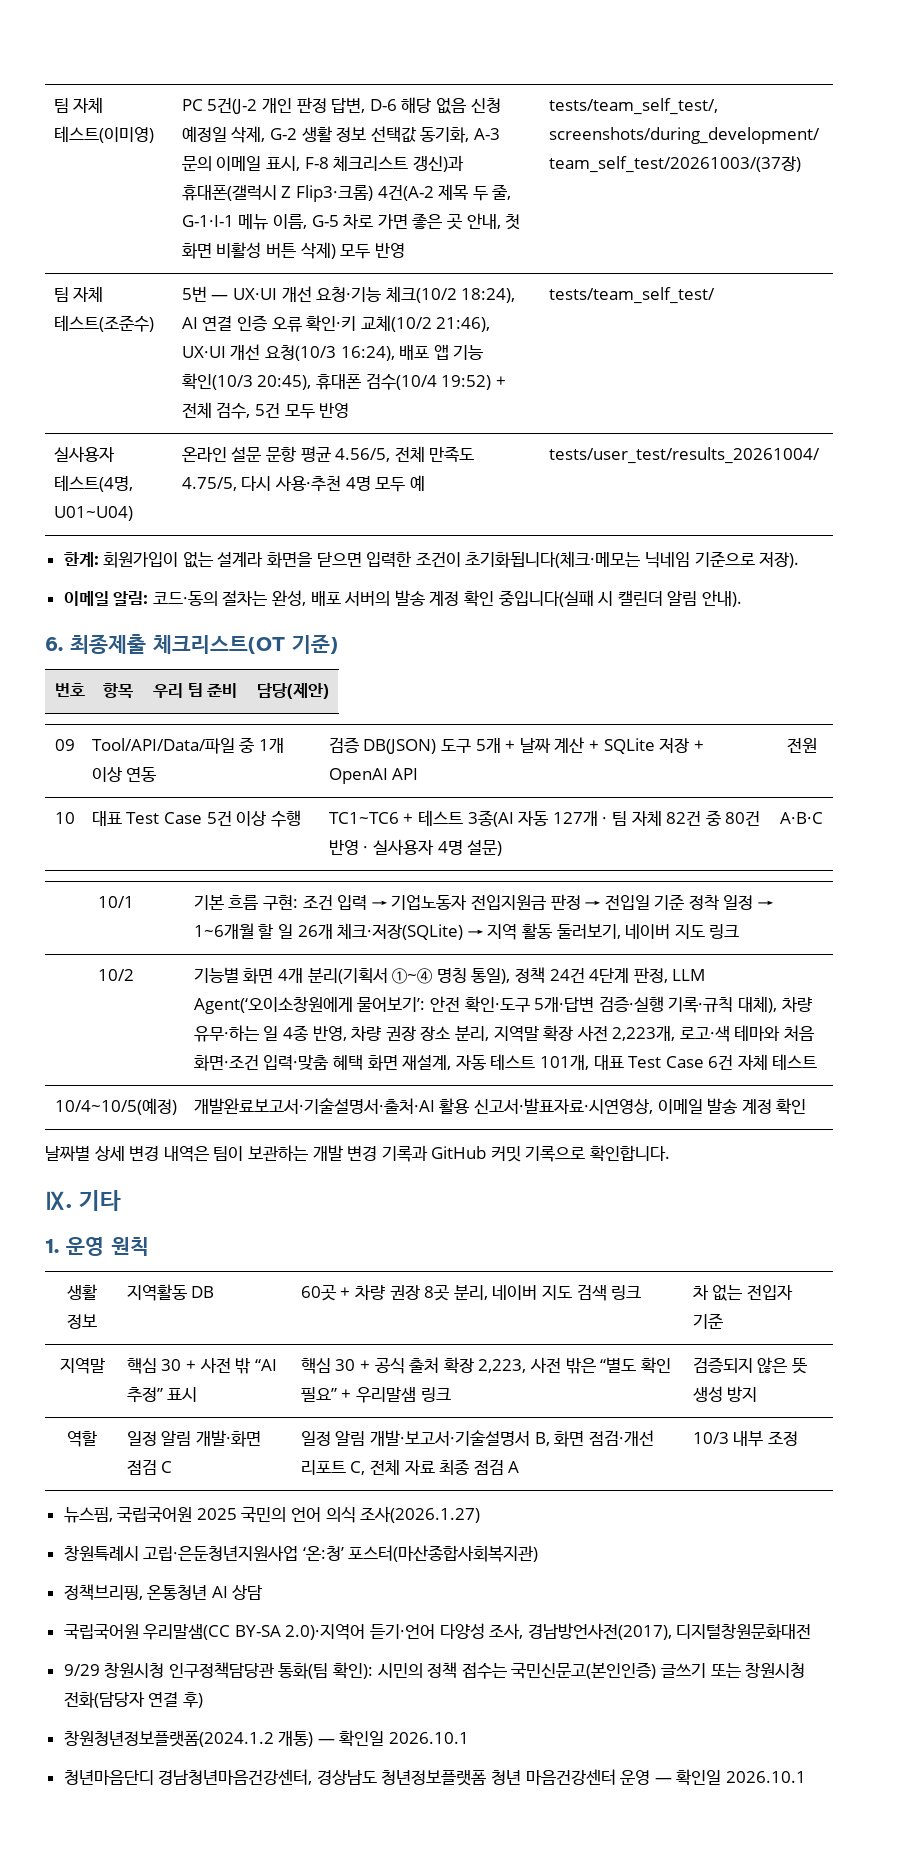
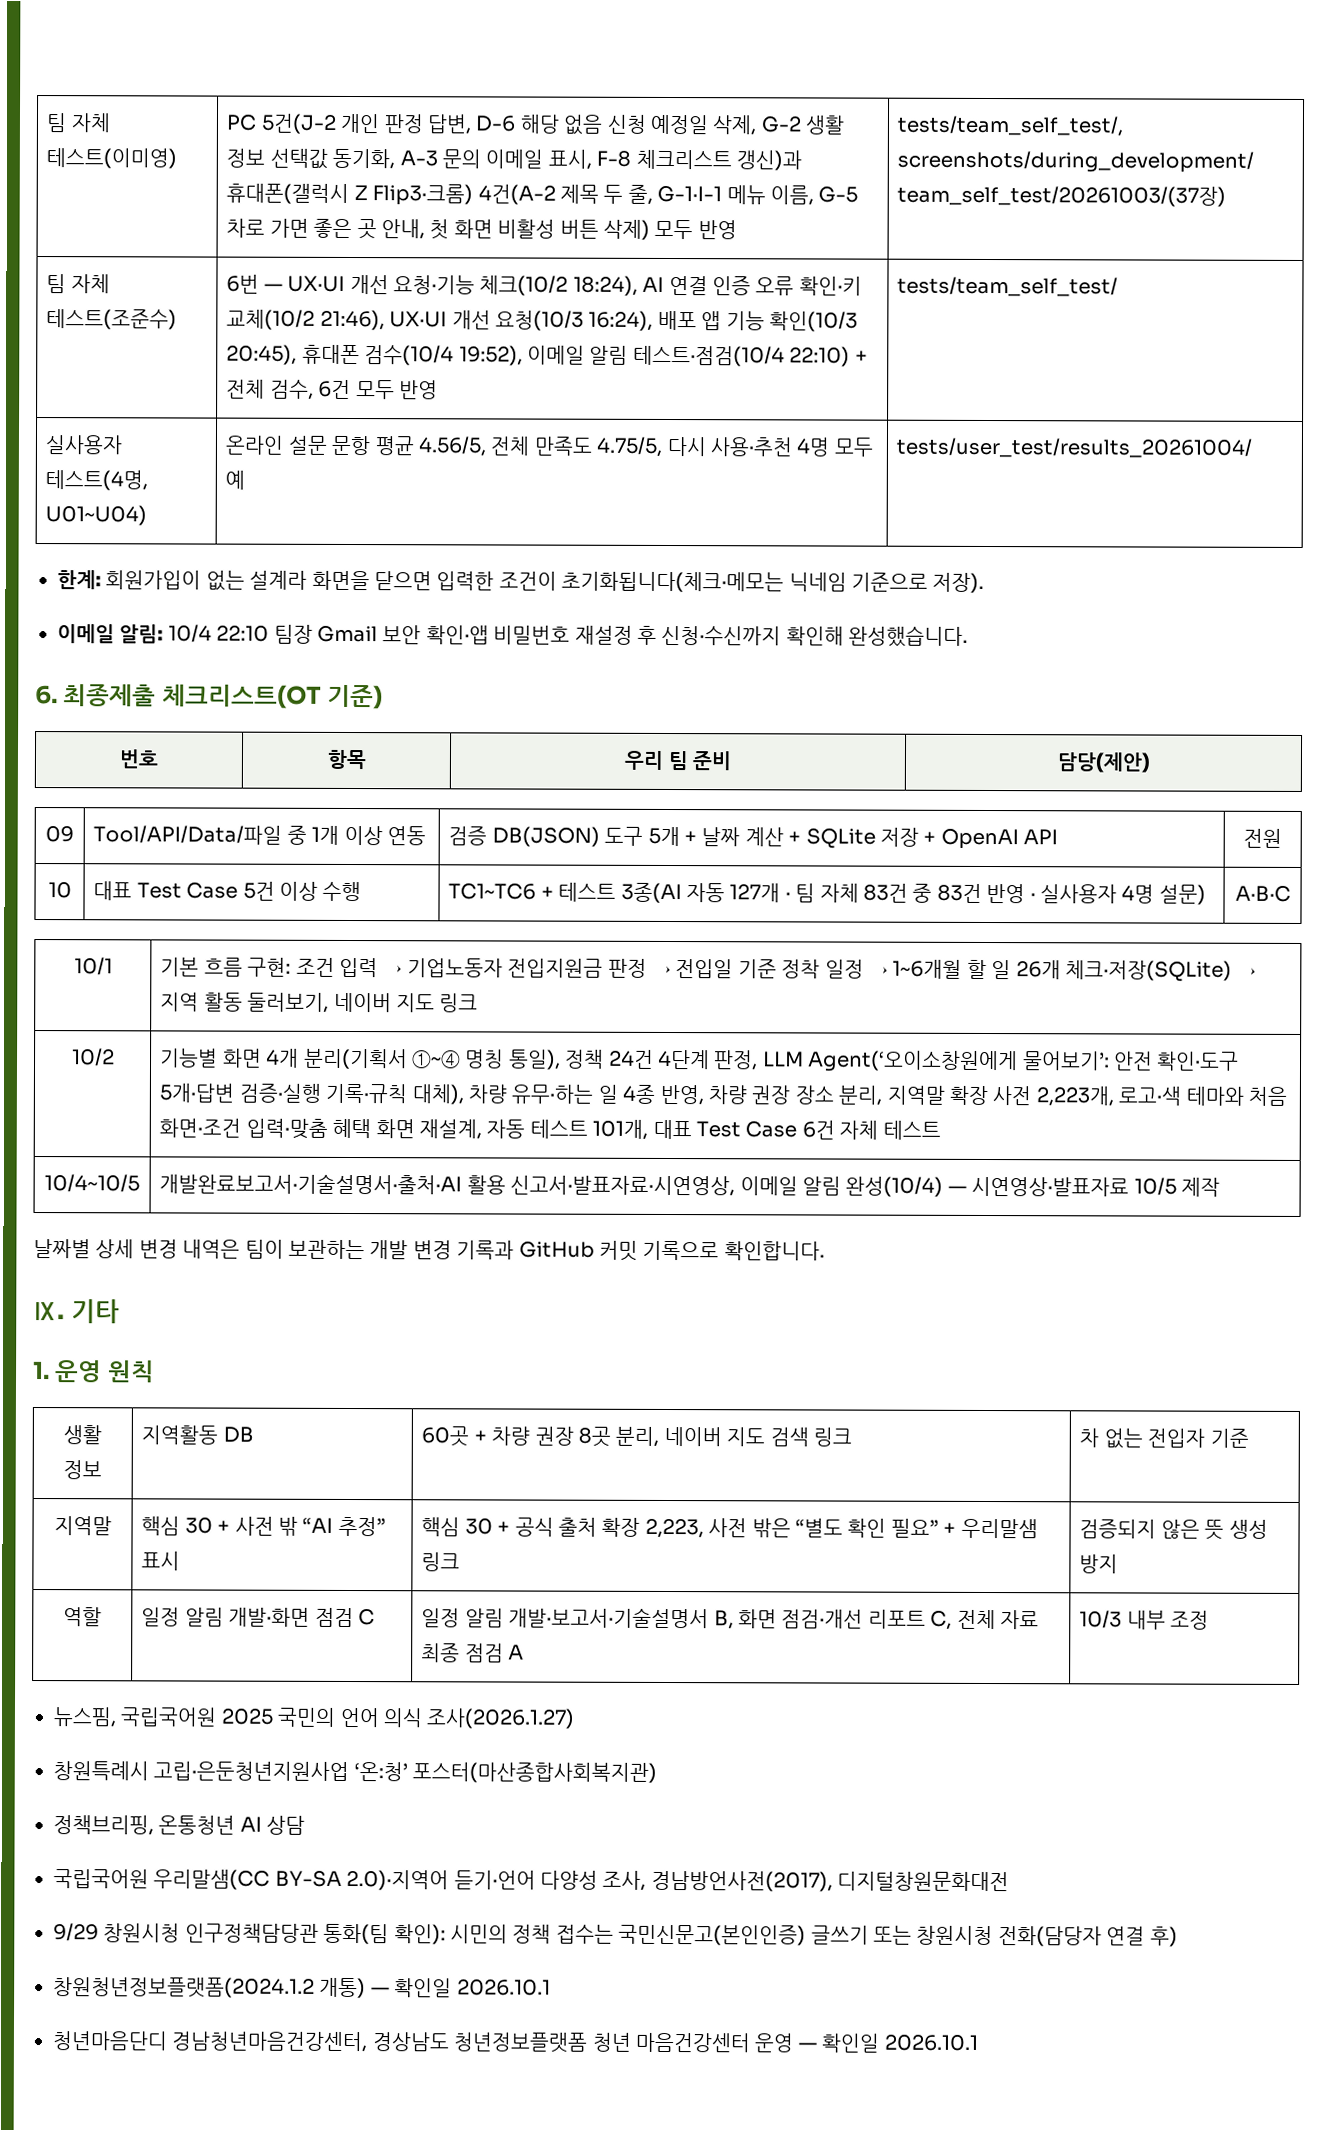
[181,286,207,302] 5번 -> [226,274,260,294] 6번
[441,375,492,390] 19:52) -> [458,345,851,367] 19:52), 이메일 알림 테스트·점검(10/4 22:10)
[254,403,280,418] 5건 -> [318,379,352,400] 6건
[152,590,742,607] 코드·동의 절차는 완성, 배포 서버의 발송 계정 확인 중입니다(실패 시 캘린더 알림 안내). -> [167,624,969,647] 10/4 22:10 팀장 Gmail 보안 확인·앱 비밀번호 재설정 후 신청·수신까지 확인해 완성했습니다.
[666,810,761,826] 82건 중 80건 -> [862,883,982,903] 83건 중 83건
[54,1098,177,1115] 10/4~10/5(예정) -> [44,1174,140,1193] 10/4~10/5
[707,1098,807,1115] 발송 계정 확인 -> [801,1176,1220,1197] 알림 완성(10/4) — 시연영상·발표자료 10/5 제작

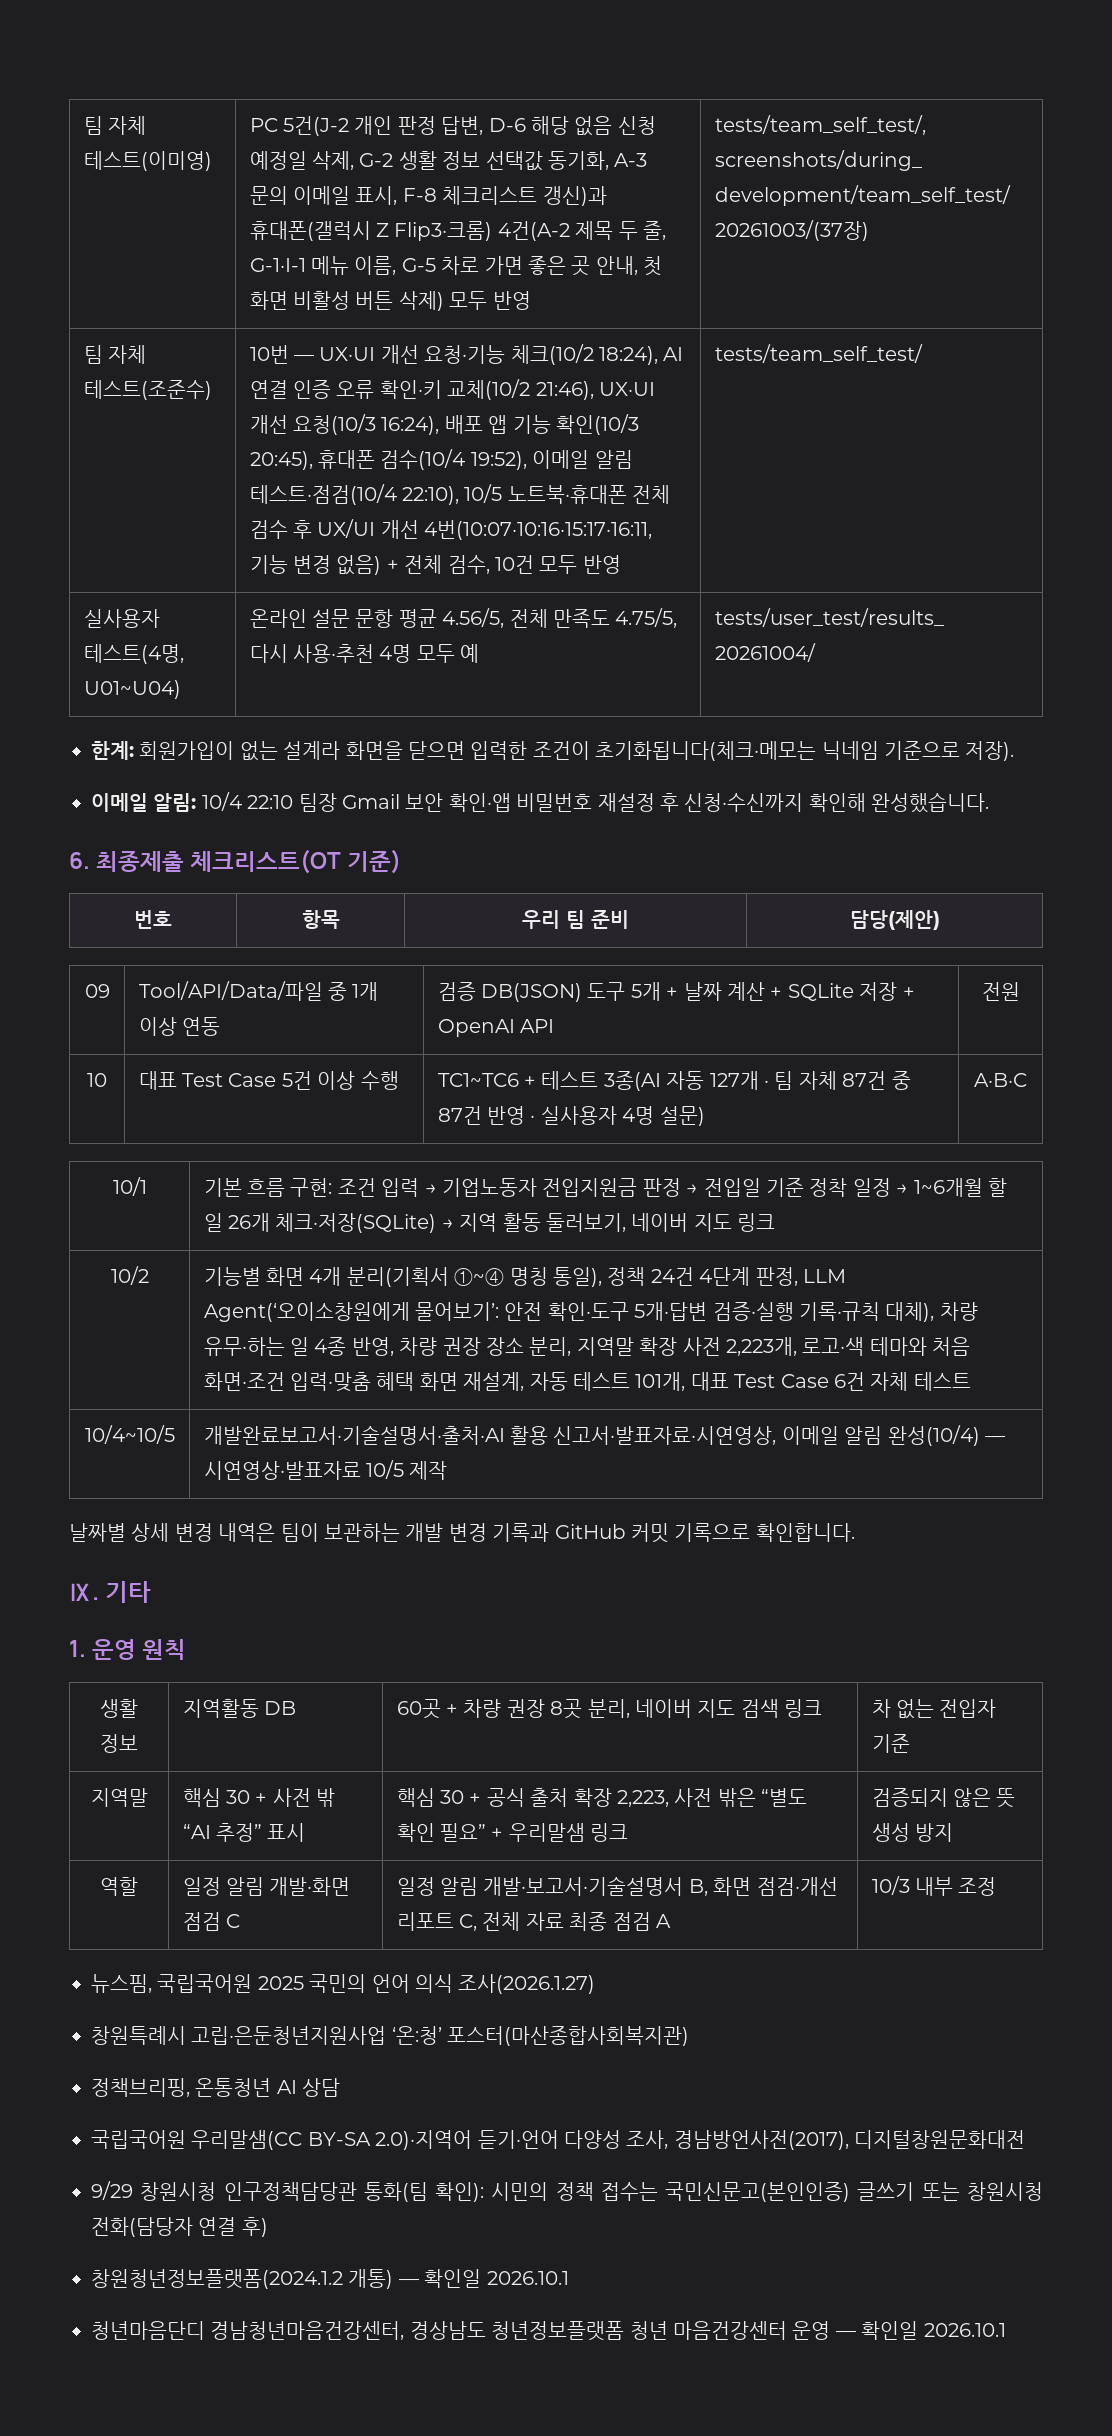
[226,274,260,294] 6번 -> [249,345,289,364] 10번
[789,346,851,367] 22:10) -> [402,484,671,505] [249,519,653,540] [249,555,382,575] 22:10), 10/5 노트북·휴대폰 전체 검수 후 UX/UI 개선 4번(10:07·10:16·15:17·16:11, 기능 변경 없음)
[318,379,352,400] 6건 -> [495,555,535,574] 10건
[862,883,982,903] 83건 중 83건 -> [842,1071,911,1090] [437,1106,482,1125] 87건 중 87건

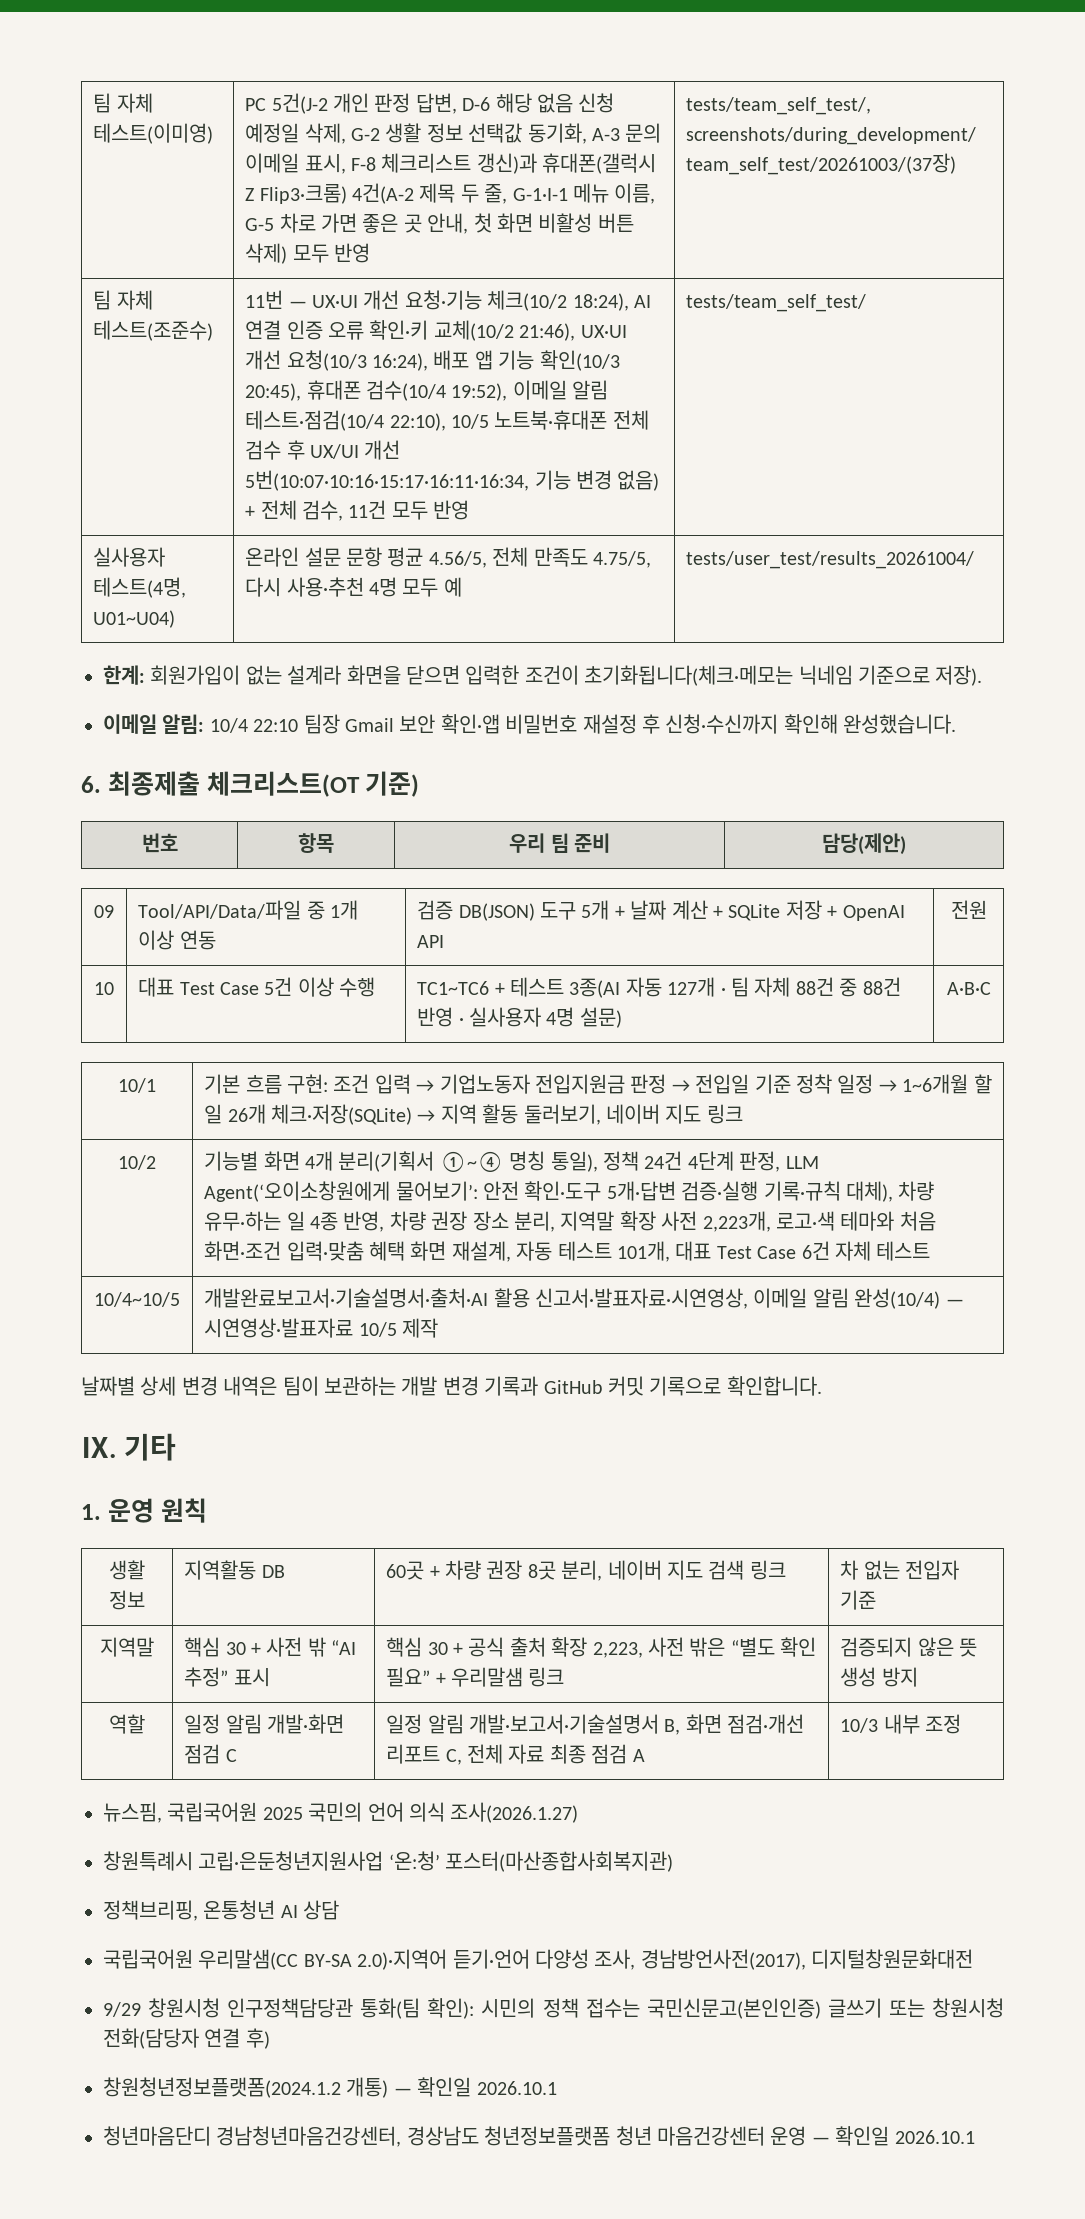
[249,345,289,364] 10번 -> [245,290,284,309] 11번
[424,520,653,540] 4번(10:07·10:16·15:17·16:11, -> [245,470,530,491] 5번(10:07·10:16·15:17·16:11·16:34,
[495,555,535,574] 10건 -> [348,500,387,519] 11건
[842,1071,911,1090] [437,1106,482,1125] 87건 중 87건 -> [795,977,901,997] 88건 중 88건

